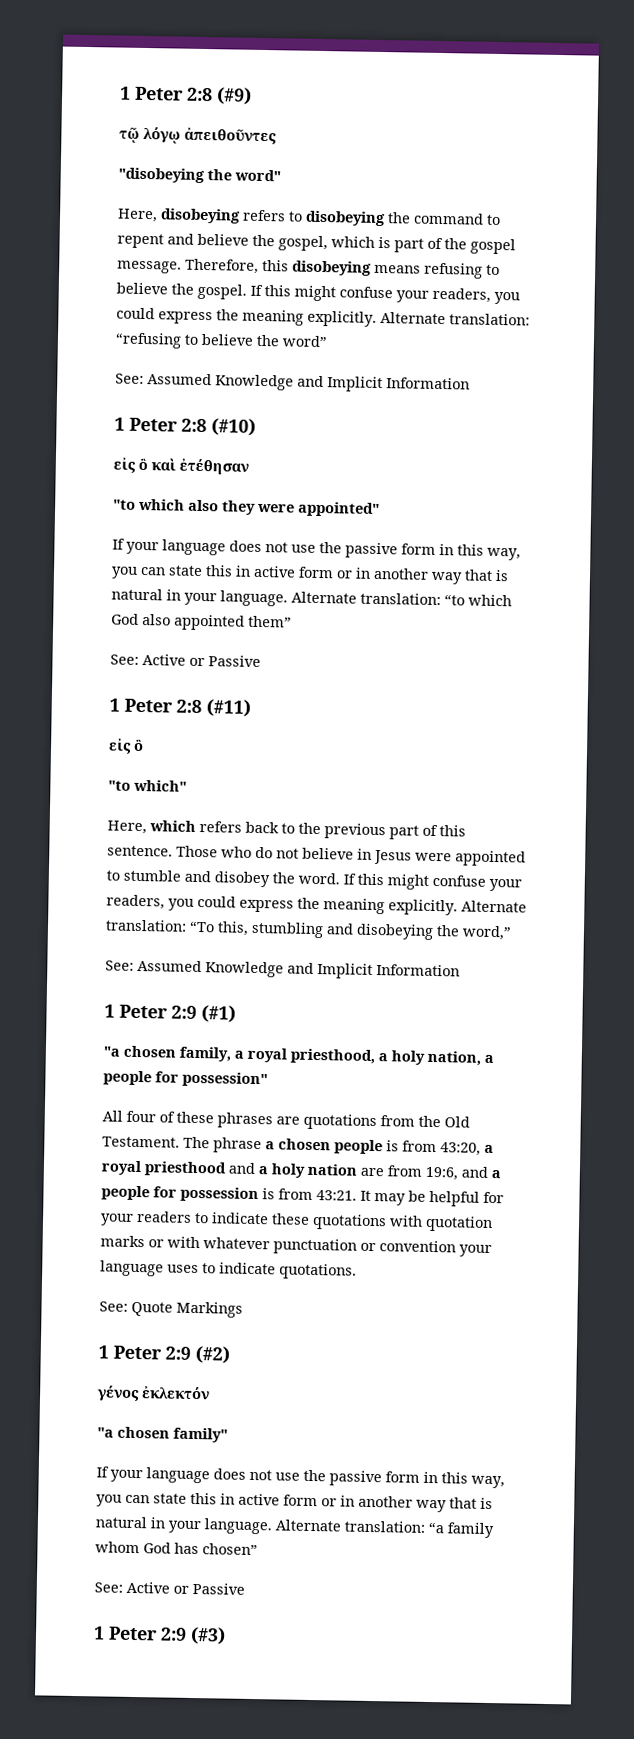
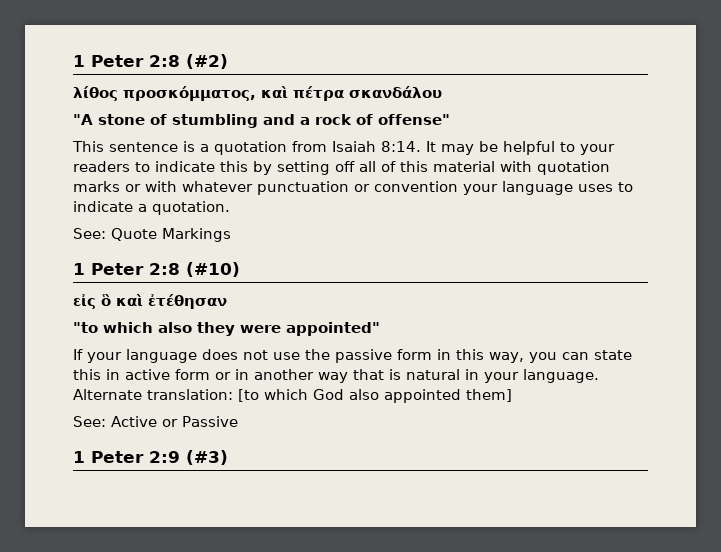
[120,86,252,105] [119,126,277,146] [118,167,281,183] [117,208,501,227] [117,233,516,255] [117,258,500,279] [116,282,520,305] [116,307,530,327] [115,332,328,349] [115,373,470,393] 1 Peter 2:8 (#9) // τῷ λόγῳ ἀπειθοῦντες // "disobeying the word" // Here, disobeying refers to disobeying the command to repent and believe the gospel, which is part of the gospel message. Therefore, this disobeying means refusing to believe the gospel. If this might confuse your readers, you could express the meaning explicitly. Alternate translation: “refusing to believe the word” // See: Assumed Knowledge and Implicit Information -> [73,54,228,69] [73,86,442,101] [73,114,450,128] [72,141,615,155] [73,161,610,175] [73,181,633,195] [73,201,230,215] [73,228,231,242] 1 Peter 2:8 (#2) // λίθος προσκόμματος, καὶ πέτρα σκανδάλου // "A stone of stumbling and a rock of offense" // This sentence is a quotation from Isaiah 8:14. It may be helpful to your readers to indicate this by setting off all of this material with quotation marks or with whatever punctuation or convention your language uses to indicate a quotation. // See: Quote Markings
[444,594,465,606] “to -> [238,389,259,402] [to
[248,615,292,628] [110,654,261,668] [109,698,251,717] [108,738,144,755] [108,779,187,792] [107,820,466,840] [107,845,526,867] [106,869,522,892] [106,894,527,916] [105,919,512,941] [105,959,460,979] [104,1004,236,1023] [103,1045,494,1066] [103,1070,268,1088] [102,1110,470,1131] [102,1136,494,1156] [101,1160,501,1181] [101,1185,504,1207] [100,1211,493,1233] [100,1235,492,1258] [100,1260,357,1280] [99,1301,243,1318] [98,1345,230,1364] [96,1385,210,1403] [97,1426,228,1443] [96,1466,505,1489] [96,1492,493,1513] [95,1516,494,1539] [95,1541,258,1556] them” // See: Active or Passive // 1 Peter 2:8 (#11) // εἰς ὃ // "to which" // Here, which refers back to the previous part of this sentence. Those who do not believe in Jesus were appointed to stumble and disobey the word. If this might confuse your readers, you could express the meaning explicitly. Alternate translation: “To this, stumbling and disobeying the word,” // See: Assumed Knowledge and Implicit Information // 1 Peter 2:9 (#1) // "a chosen family, a royal priesthood, a holy nation, a people for possession" // All four of these phrases are quotations from the Old Testament. The phrase a chosen people is from 43:20, a royal priesthood and a holy nation are from 19:6, and a people for possession is from 43:21. It may be helpful for your readers to indicate these quotations with quotation marks or with whatever punctuation or convention your language uses to indicate quotations. // See: Quote Markings // 1 Peter 2:9 (#2) // γένος ἐκλεκτόν // "a chosen family" // If your language does not use the passive form in this way, you can state this in active form or in another way that is natural in your language. Alternate translation: “a family whom God has chosen” -> [466,389,512,402] them]

